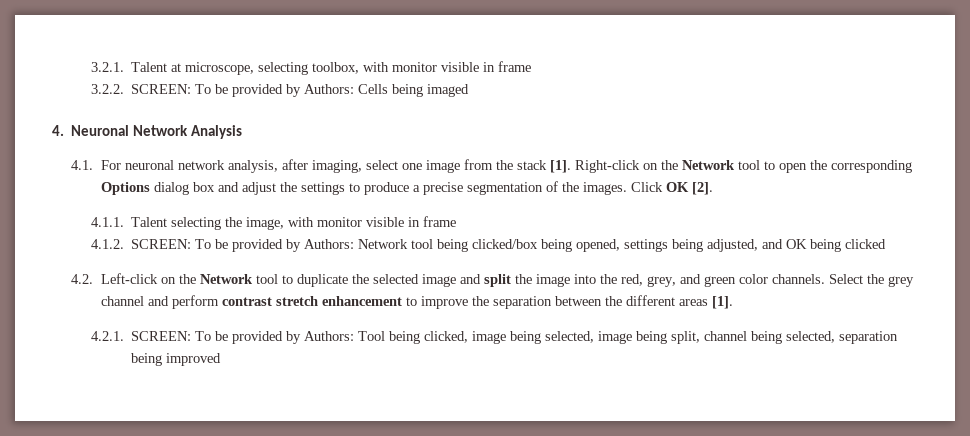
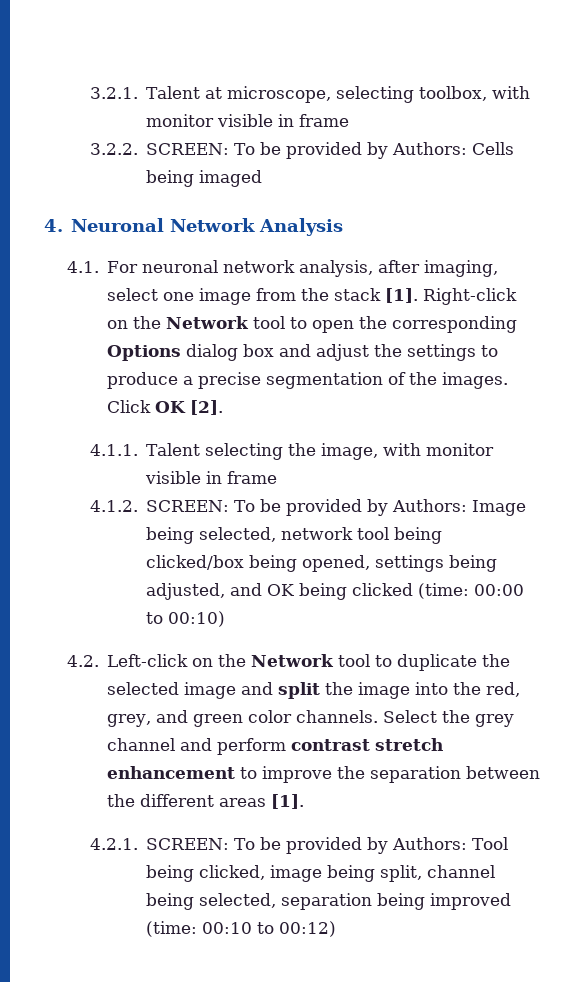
[357,239,408,249] Network -> [471,500,526,516] [145,527,353,544] Image being selected, network
(886, 244) none -> [417,583,524,599] [145,611,225,627] (time: 00:00 to 00:10)
[544,331,667,344] selected, image being -> (375, 873) none
(221, 359) none -> [145,921,336,937] (time: 00:10 to 00:12)

